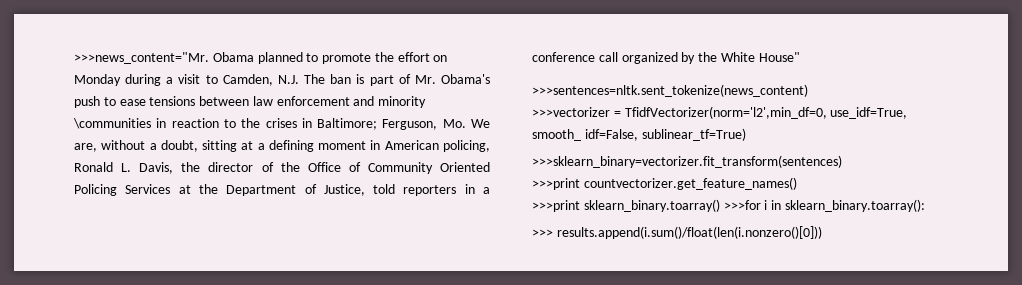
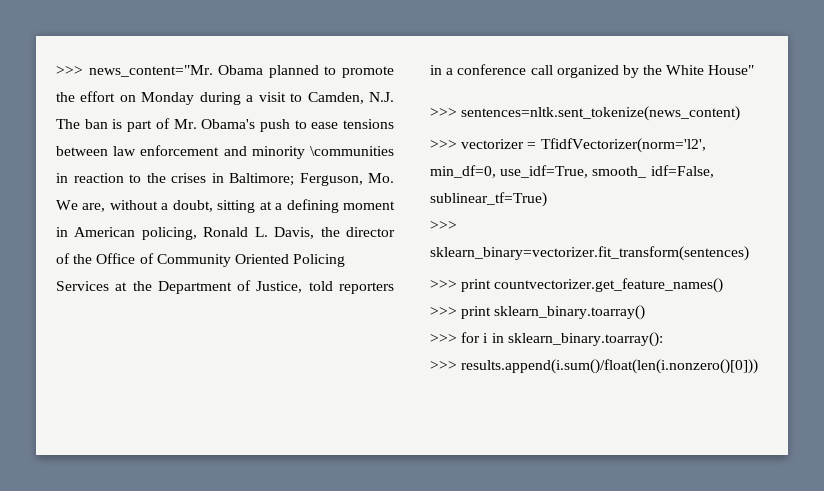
[74,52,209,64] >>>news_content="Mr. -> [56,65,213,77] >>> news_content="Mr.
[532,84,808,97] [532,106,827,119] >>>sentences=nltk.sent_tokenize(news_content) // >>>vectorizer = TfidfVectorizer(norm='l2',min_df=0, -> [430,106,741,121] [430,138,706,153] [430,165,496,178] >>> sentences=nltk.sent_tokenize(news_content) // >>> vectorizer = TfidfVectorizer(norm='l2', min_df=0,
[532,155,842,168] [532,178,580,190] >>>sklearn_binary=vectorizer.fit_transform(sentences) // >>>print -> [430,221,457,230] [430,246,749,261] [430,279,492,292] >>> sklearn_binary=vectorizer.fit_transform(sentences) // >>> print
[532,200,580,212] >>>print -> [430,306,492,319] >>> print
[723,200,761,210] >>>for -> [430,332,481,343] // >>> for

